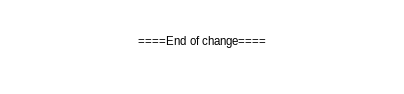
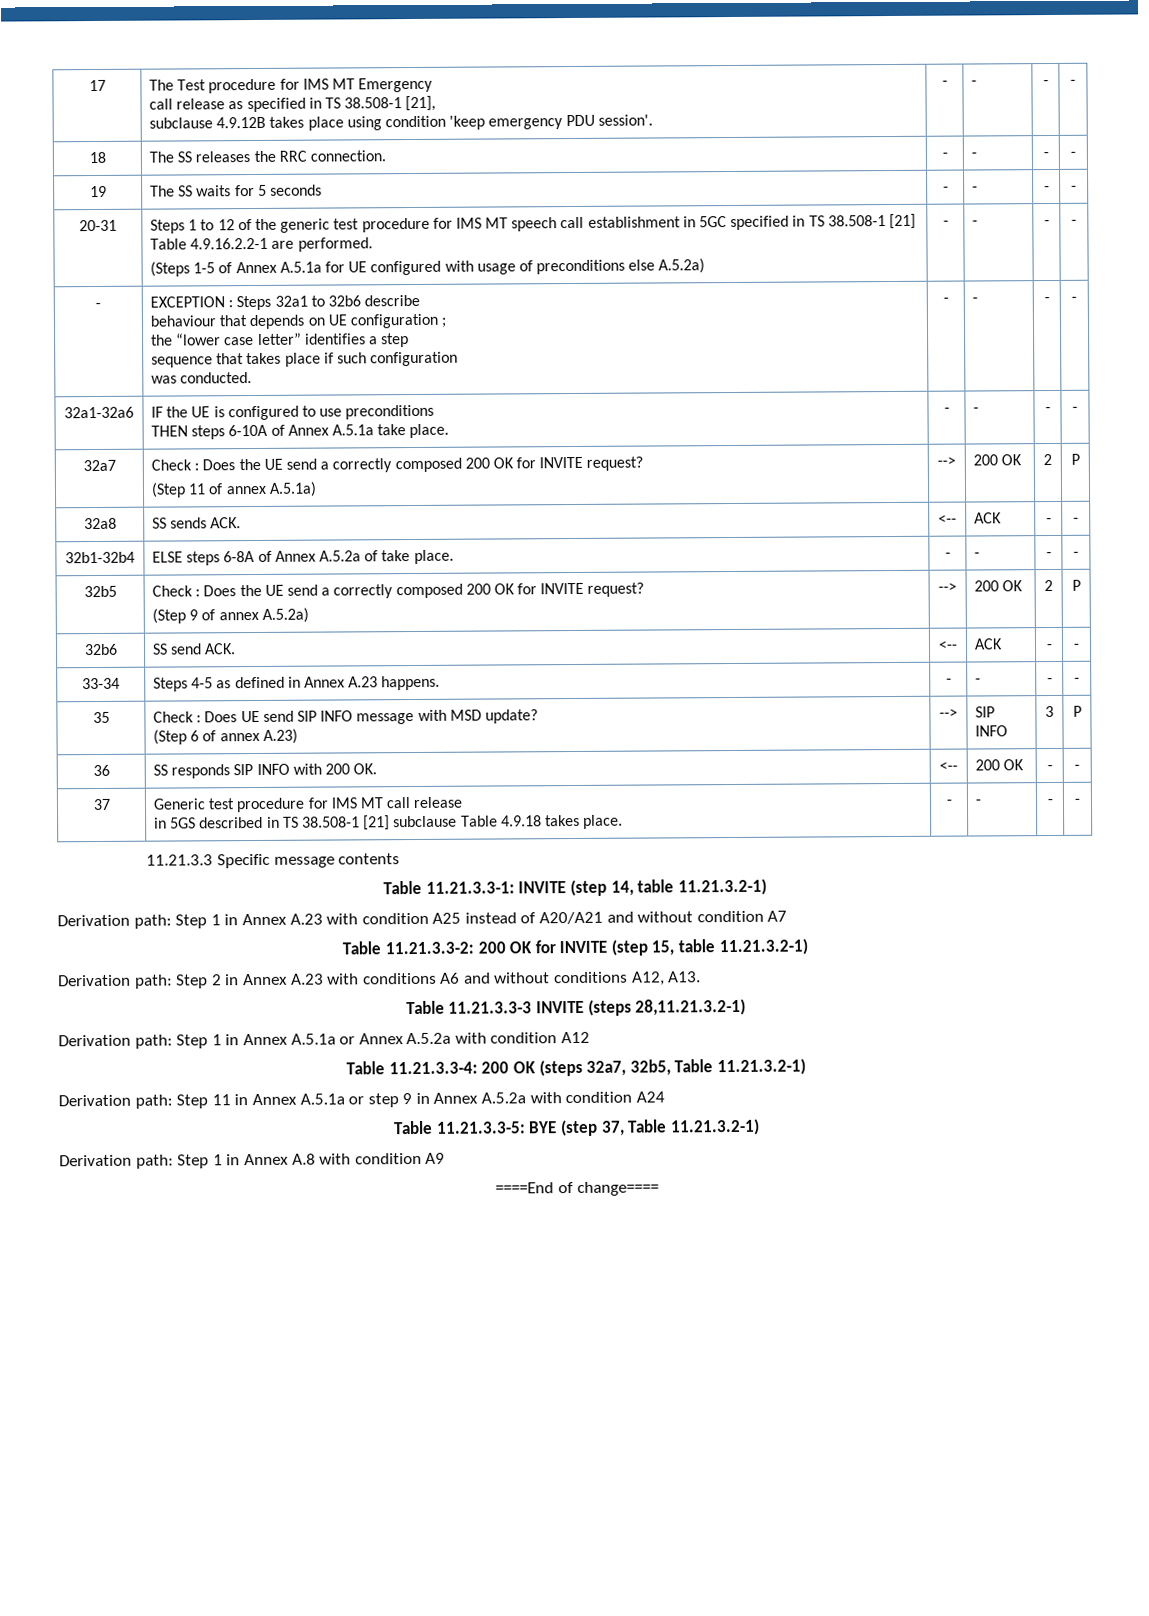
(138, 40) none -> [88,79,106,92] [149,77,434,94] [149,95,437,113] [149,114,653,131] [941,80,948,86] [971,80,978,86] [1042,80,1049,86] [1070,79,1076,85] [88,151,106,164] [149,150,386,163] [941,152,948,158] [971,152,978,158] [1042,152,1049,158] [1070,151,1076,157] [89,185,107,198] [150,184,322,197] [942,186,949,192] [972,186,979,192] [1043,186,1050,192] [1071,185,1077,191] [79,219,117,232] [150,213,916,234] [150,237,373,252] [150,258,706,277] [942,220,949,226] [972,220,979,226] [1043,220,1050,226] [1071,219,1077,225] [95,302,101,308] [150,294,421,311] [150,313,447,330] [151,332,410,348] [151,351,459,368] [151,372,253,384] [942,297,949,303] [972,297,979,303] [1043,297,1050,303] [1071,296,1077,302] [64,406,134,419] [151,404,435,421] [151,423,450,440] [943,407,950,413] [973,407,980,413] [1044,407,1051,413] [1072,406,1078,412] [82,459,116,472] [151,456,644,473] [151,481,317,498] [937,456,956,466] [973,454,1023,466] [1043,453,1052,466] [1070,453,1080,465] [83,517,117,530] [152,517,242,529] [938,514,957,524] [974,512,1003,524] [1045,517,1052,524] [1073,517,1079,523] [65,551,135,564] [152,549,454,566] [944,552,951,558] [974,552,981,558] [1045,551,1052,558] [1073,551,1079,557] [83,585,117,598] [152,582,645,599] [152,607,309,624] [938,582,957,592] [974,580,1024,592] [1044,579,1053,592] [1071,579,1081,591] [83,643,118,656] [152,643,237,655] [938,640,958,650] [974,638,1004,650] [1045,643,1053,650] [1073,643,1080,649] [82,677,120,690] [153,675,441,692] [945,678,952,684] [975,678,982,684] [1046,677,1053,684] [1074,677,1080,683] [92,711,110,724] [153,709,538,725] [153,728,298,745] [939,708,958,718] [975,706,996,718] [975,725,1009,737] [1045,705,1054,718] [1072,705,1082,717] [92,764,110,777] [153,763,378,779] [939,761,958,771] [975,759,1025,771] [1046,764,1053,771] [1074,764,1080,770] [92,798,111,811] [153,796,463,813] [154,814,624,831] [945,799,952,805] [975,799,982,805] [1046,798,1053,805] [1074,798,1080,804] [146,853,401,869] [383,878,767,897] [57,910,788,929] [342,938,808,956] [58,971,702,989] [405,998,747,1016] [58,1031,591,1049] [346,1058,806,1077] [58,1091,665,1109] [393,1118,760,1137] [59,1152,446,1169] 17 | The Test procedure for IMS MT Emergency // call release as specified in TS 38.508-1 [21], // subclause 4.9.12B takes place using condition 'keep emergency PDU session'. | - | - | - | - // 18 | The SS releases the RRC connection. | - | - | - | - // 19 | The SS waits for 5 seconds | - | - | - | - // 20-31 | Steps 1 to 12 of the generic test procedure for IMS MT speech call establishment in 5GC specified in TS 38.508-1 [21] Table 4.9.16.2.2-1 are performed. // (Steps 1-5 of Annex A.5.1a for UE configured with usage of preconditions else A.5.2a) | - | - | - | - // - | EXCEPTION : Steps 32a1 to 32b6 describe // behaviour that depends on UE configuration ; // the “lower case letter” identifies a step // sequence that takes place if such configuration // was conducted. | - | - | - | - // 32a1-32a6 | IF the UE is configured to use preconditions // THEN steps 6-10A of Annex A.5.1a take place. | - | - | - | - // 32a7 | Check : Does the UE send a correctly composed 200 OK for INVITE request? // (Step 11 of annex A.5.1a) | --> | 200 OK | 2 | P // 32a8 | SS sends ACK. | <-- | ACK | - | - // 32b1-32b4 | ELSE steps 6-8A of Annex A.5.2a of take place. | - | - | - | - // 32b5 | Check : Does the UE send a correctly composed 200 OK for INVITE request? // (Step 9 of annex A.5.2a) | --> | 200 OK | 2 | P // 32b6 | SS send ACK. | <-- | ACK | - | - // 33-34 | Steps 4-5 as defined in Annex A.23 happens. | - | - | - | - // 35 | Check : Does UE send SIP INFO message with MSD update? // (Step 6 of annex A.23) | --> | SIP INFO | 3 | P // 36 | SS responds SIP INFO with 200 OK. | <-- | 200 OK | - | - // 37 | Generic test procedure for IMS MT call release // in 5GS described in TS 38.508-1 [21] subclause Table 4.9.18 takes place. | - | - | - | - // 11.21.3.3 Specific message contents // Table 11.21.3.3-1: INVITE (step 14, table 11.21.3.2-1) // Derivation path: Step 1 in Annex A.23 with condition A25 instead of A20/A21 and without condition A7 // Table 11.21.3.3-2: 200 OK for INVITE (step 15, table 11.21.3.2-1) // Derivation path: Step 2 in Annex A.23 with conditions A6 and without conditions A12, A13. // Table 11.21.3.3-3 INVITE (steps 28,11.21.3.2-1) // Derivation path: Step 1 in Annex A.5.1a or Annex A.5.2a with condition A12 // Table 11.21.3.3-4: 200 OK (steps 32a7, 32b5, Table 11.21.3.2-1) // Derivation path: Step 11 in Annex A.5.1a or step 9 in Annex A.5.2a with condition A24 // Table 11.21.3.3-5: BYE (step 37, Table 11.21.3.2-1) // Derivation path: Step 1 in Annex A.8 with condition A9 //

